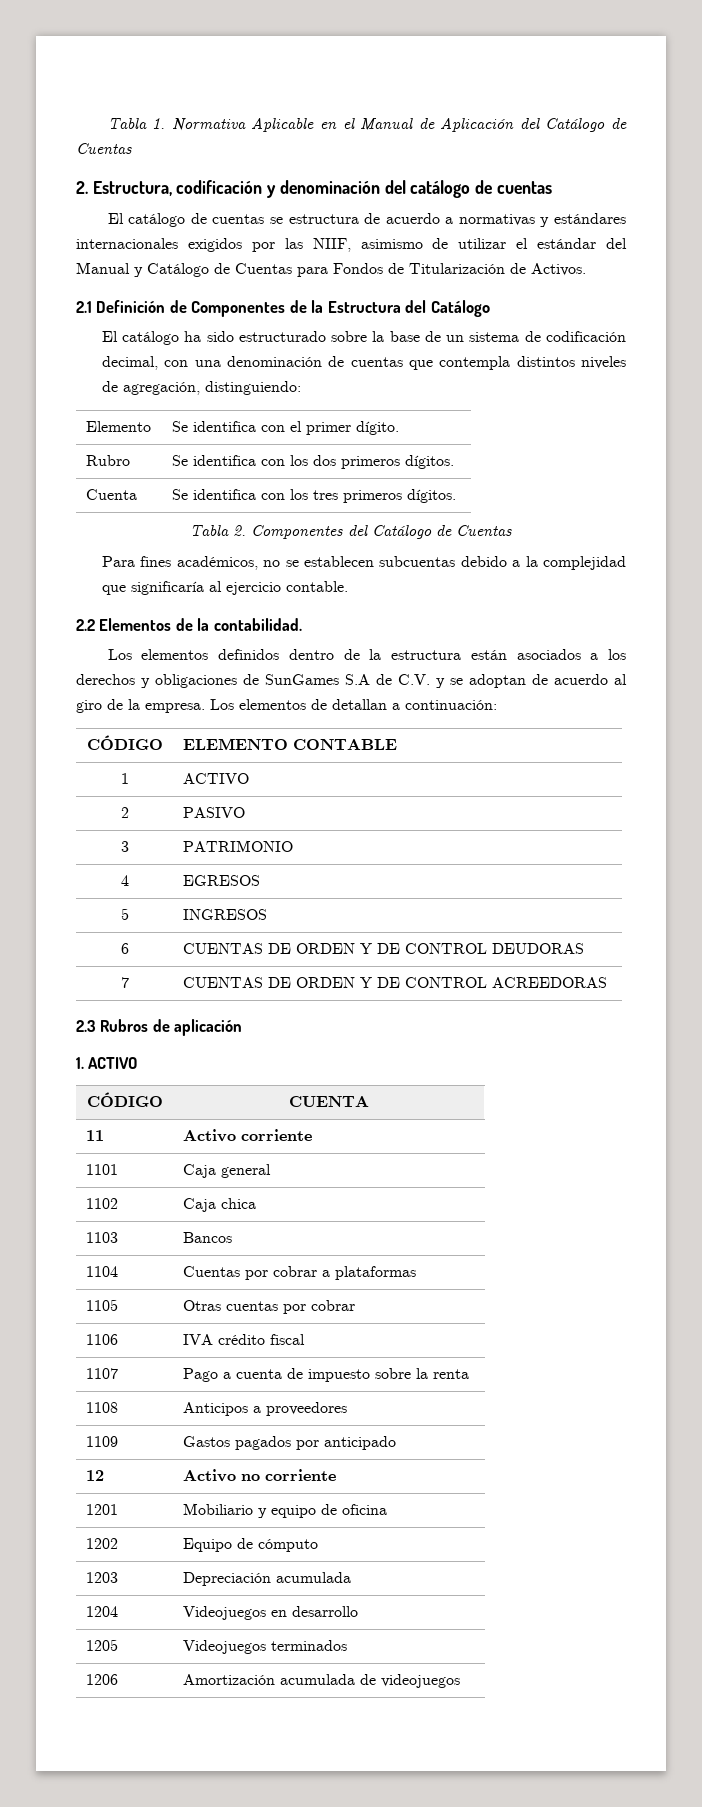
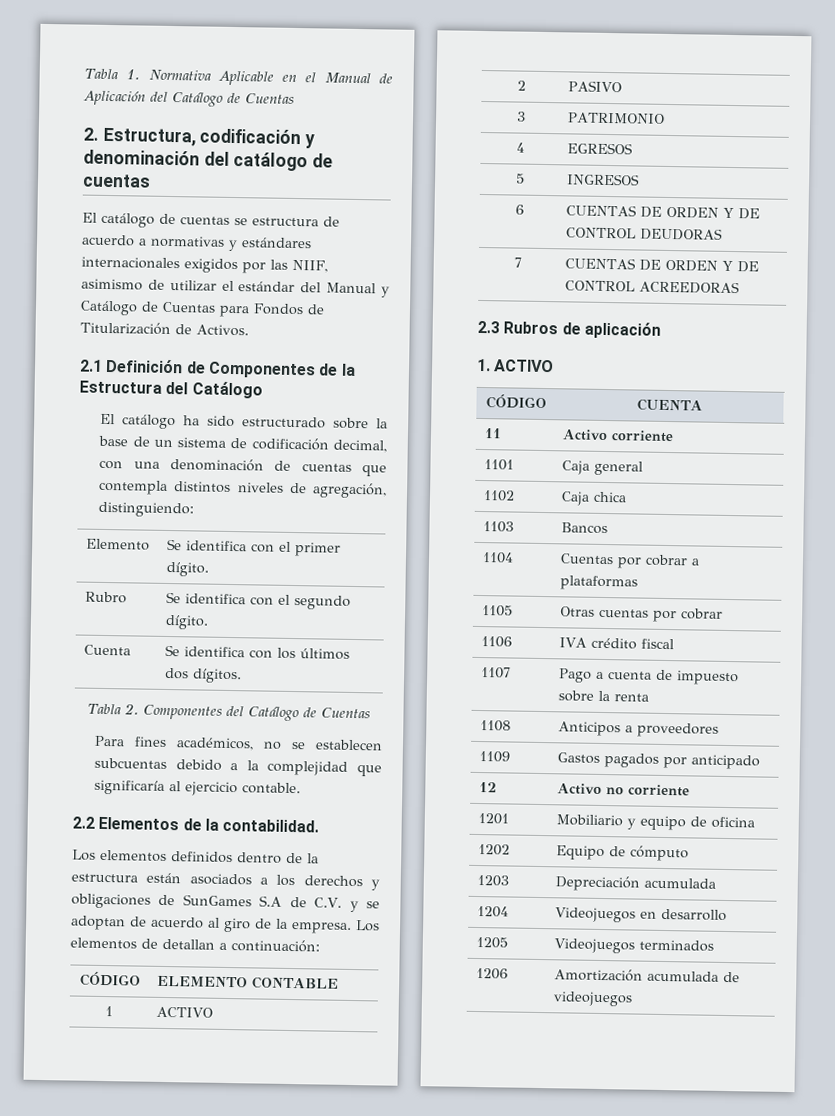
[290,455,455,469] los dos primeros dígitos. -> [277,594,351,610] [164,614,209,630] el segundo dígito.
[313,490,403,503] tres primeros -> [299,648,350,660] [164,667,189,680] últimos dos

